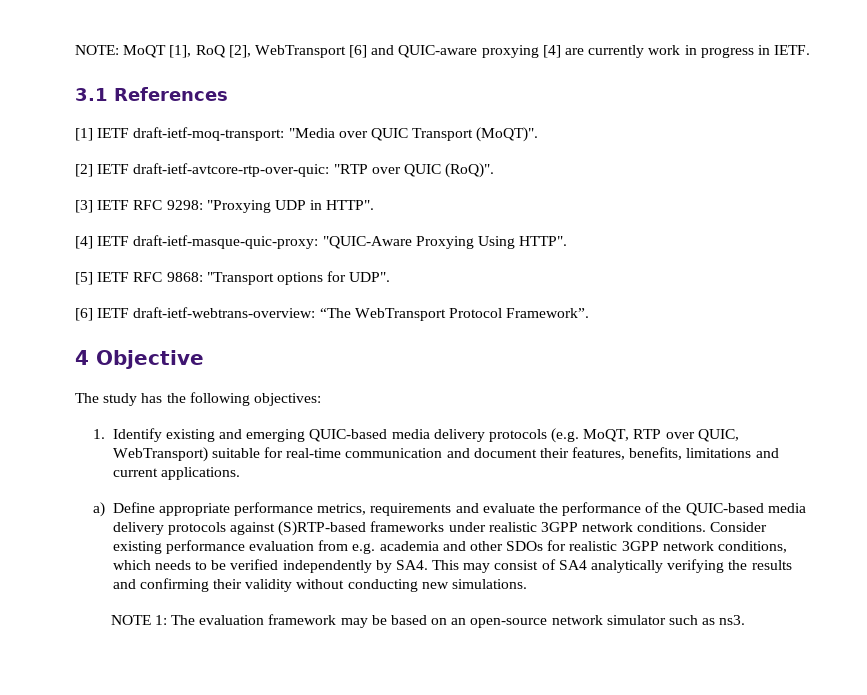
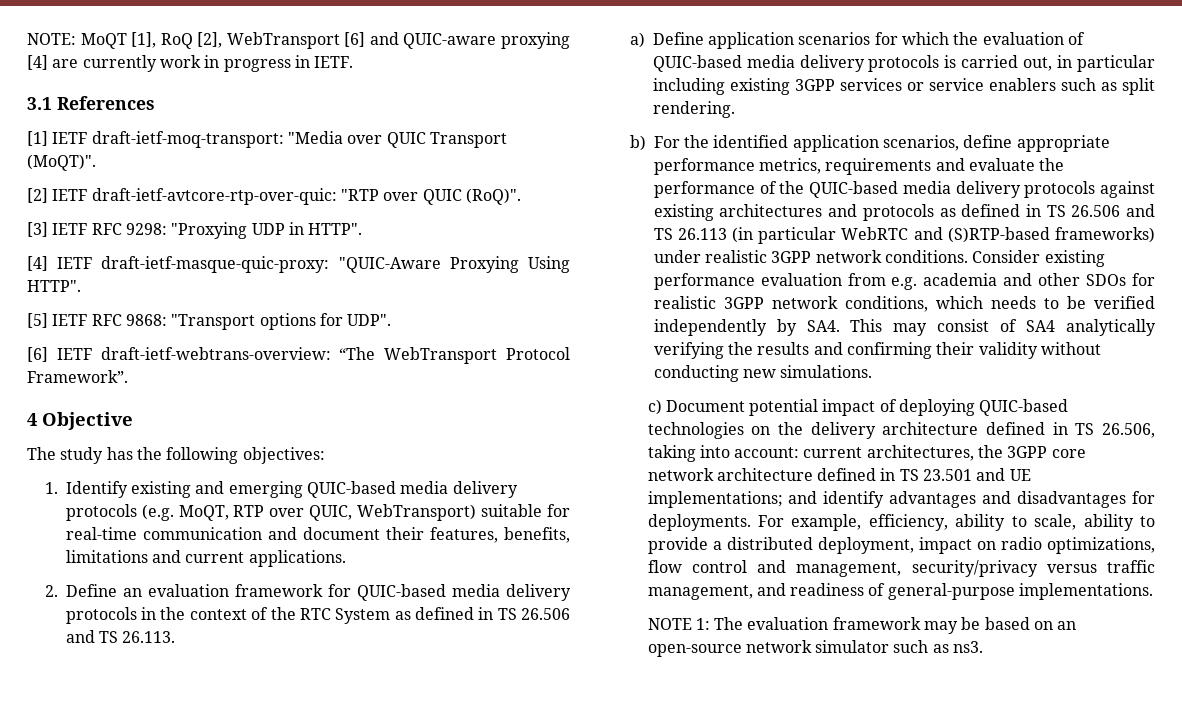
[92,502,155,517] a) Define -> [44,584,571,601] [65,607,570,624] [65,630,176,643] [629,32,1086,49] [652,55,1155,72] [652,78,1155,95] [652,101,735,118] [629,135,1013,152] 2. Define an evaluation framework for QUIC-based media delivery protocols in the context of the RTC System as defined in TS 26.506 and TS 26.113. // a) Define application scenarios for which the evaluation of QUIC-based media delivery protocols is carried out, in particular including existing 3GPP services or service enablers such as split rendering. // b) For the identified application scenarios, define
[278,521,445,536] (S)RTP-based frameworks -> [653,204,1155,221] [653,227,1155,244] existing architectures and protocols as defined in TS 26.506 and TS 26.113 (in particular WebRTC and (S)RTP-based frameworks)
(527, 584) none -> [647,399,1069,416] [647,422,1155,439] [647,445,1086,462] [647,468,1031,481] [647,491,1155,508] [647,514,1155,531] [647,537,1155,554] [647,560,1155,577] [647,583,1154,600] // c) Document potential impact of deploying QUIC-based technologies on the delivery architecture defined in TS 26.506, taking into account: current architectures, the 3GPP core network architecture defined in TS 23.501 and UE implementations; and identify advantages and disadvantages for deployments. For example, efficiency, ability to scale, ability to provide a distributed deployment, impact on radio optimizations, flow control and management, security/privacy versus traffic management, and readiness of general-purpose implementations.

